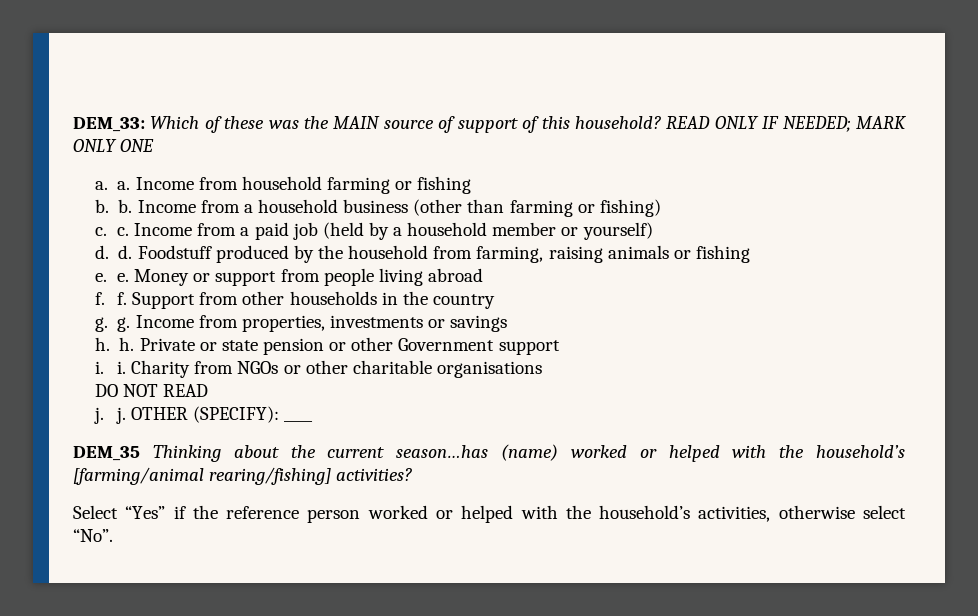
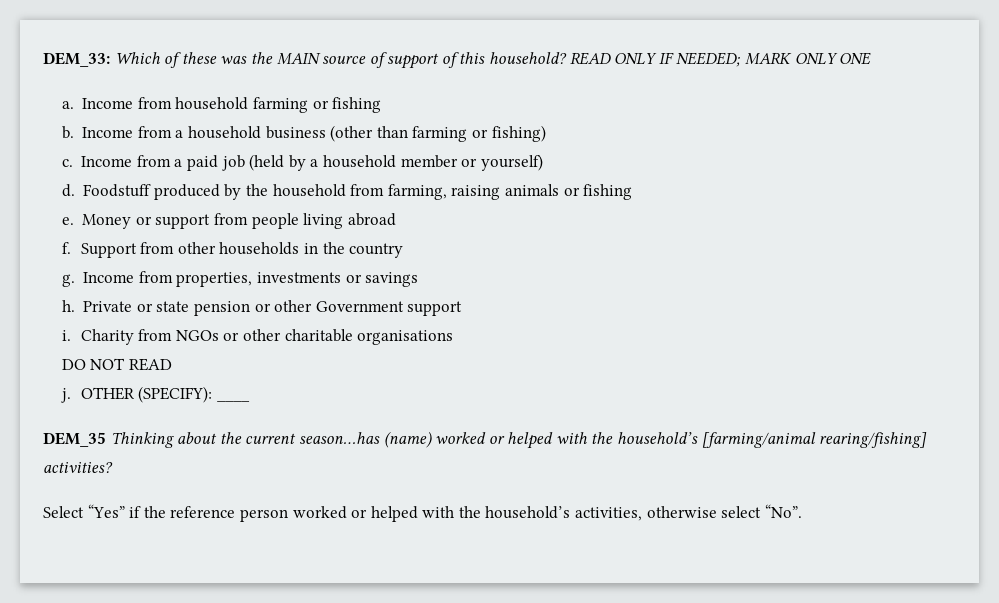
[117,181,131,190] a. -> (74, 105) none
[118,199,133,213] b. -> (74, 132) none
[116,227,129,236] c. -> (73, 163) none
[118,245,133,259] d. -> (75, 190) none
[116,273,129,282] e. -> (74, 221) none
[116,292,127,305] f. -> (71, 248) none
[117,317,131,332] g. -> (75, 280) none
[119,337,135,351] h. -> (75, 306) none
[116,361,126,374] i. -> (71, 335) none
[115,407,126,424] j. -> (71, 395) none

